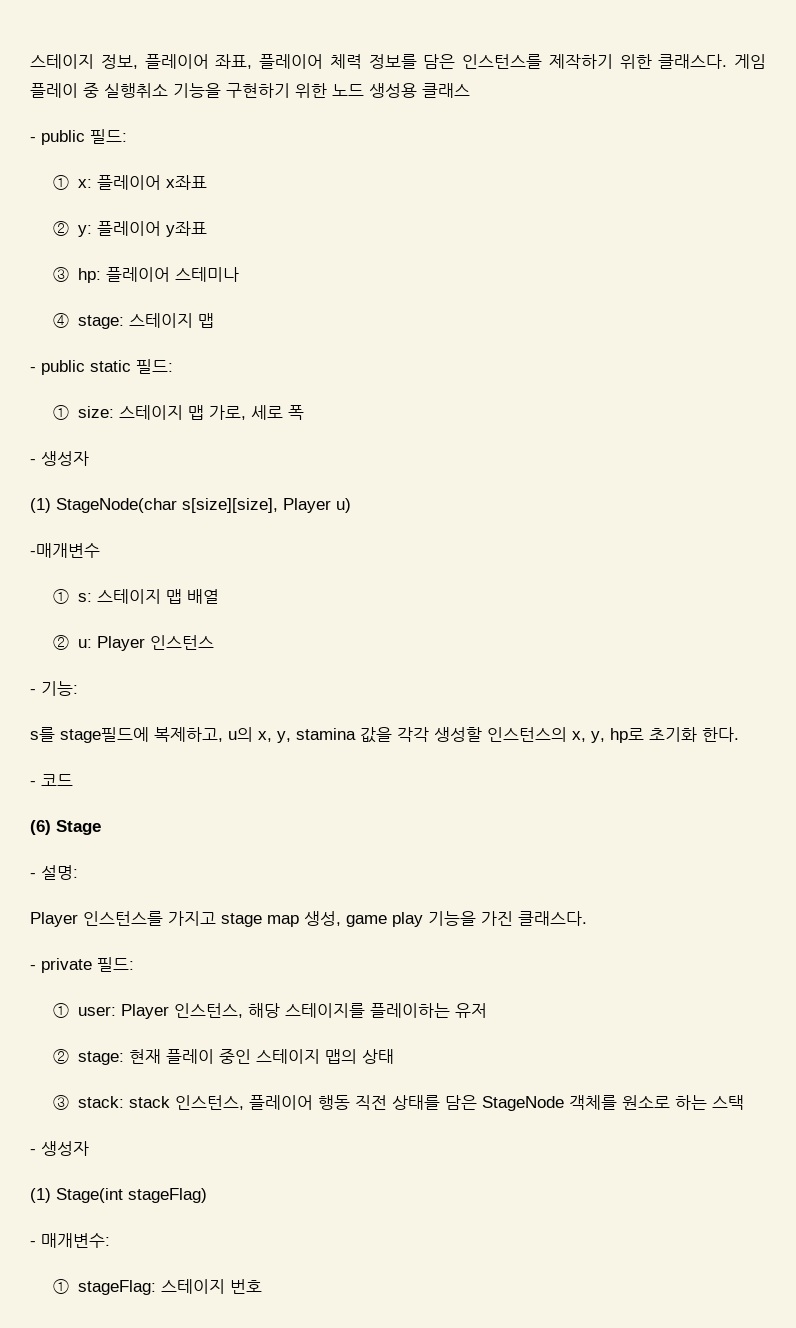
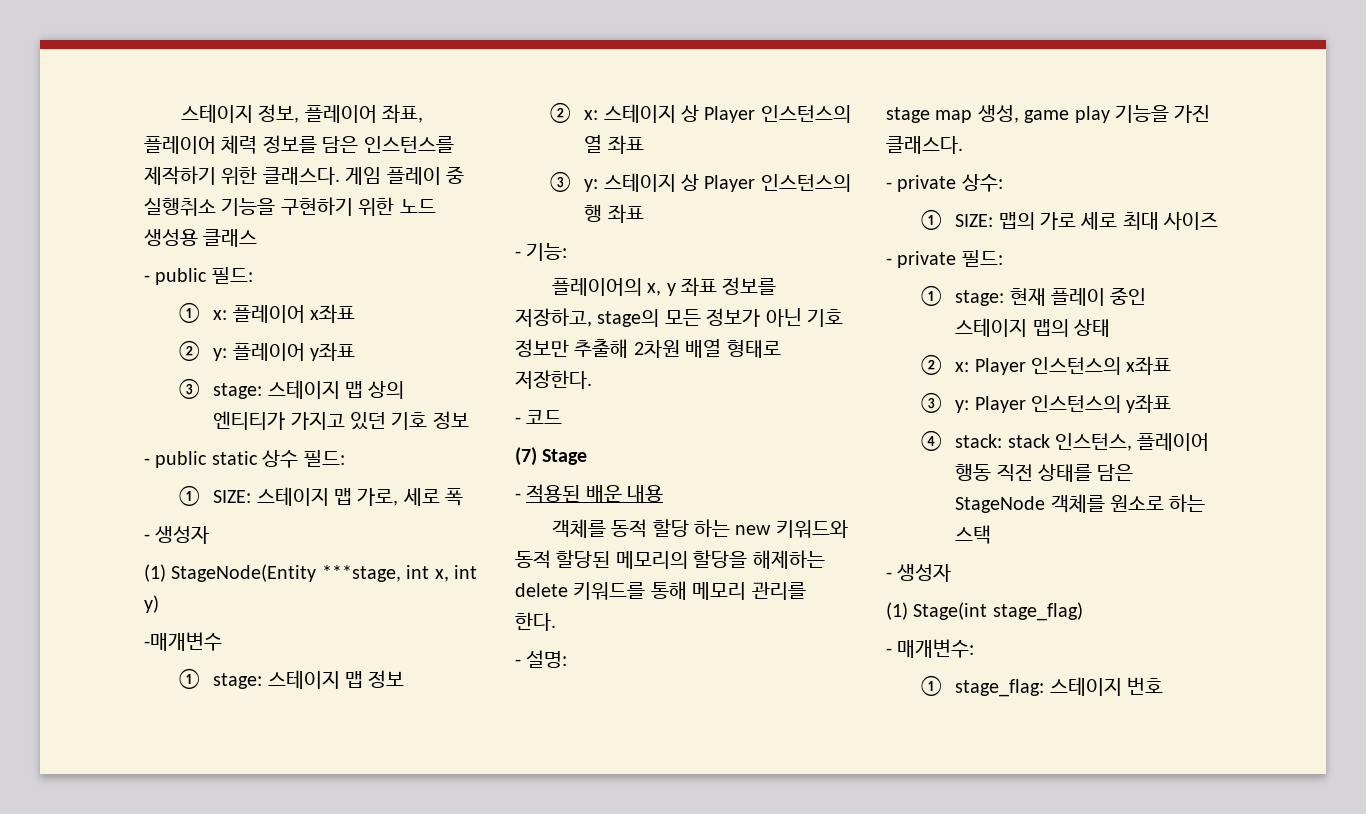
[77,267,239,283] [53,313,214,329] hp: 플레이어 스테미나 // ④ stage: 스테이지 맵 -> [213,380,405,399] [213,411,469,430] stage: 스테이지 맵 상의 엔티티가 가지고 있던 기호 정보
[136,359,173,374] [53,405,114,420] 필드: // ① size: -> [262,450,345,468] [176,485,252,506] 상수 필드: // ① SIZE:
[56,498,351,513] StageNode(char s[size][size], Player u) -> [171,564,477,582] [144,595,159,613] StageNode(Entity ***stage, int x, int y)
[77,589,219,604] [53,635,214,651] [30,681,78,696] [30,727,739,743] s: 스테이지 맵 배열 // ② u: Player 인스턴스 // - 기능: // s를 stage필드에 복제하고, u의 x, y, stamina 값을 각각 생성할 인스턴스의 x, y, hp로 초기화 한다. -> [213,670,405,689] [547,102,851,123] [584,135,644,154] [547,171,851,192] [584,204,644,223] [515,243,568,261] [551,277,777,296] [515,308,843,327] [515,339,781,358] [515,370,592,389] stage: 스테이지 맵 정보 // ② x: 스테이지 상 Player 인스턴스의 열 좌표 // ③ y: 스테이지 상 Player 인스턴스의 행 좌표 // - 기능: // 플레이어의 x, y 좌표 정보를 저장하고, stage의 모든 정보가 아닌 기호 정보만 추출해 2차원 배열 형태로 저장한다.
[30,820,51,835] (6) -> [515,447,537,466] (7)
(101, 827) none -> [515,484,664,503] [551,519,848,538] [515,550,825,569] [515,581,806,600] [515,612,556,631] // - 적용된 배운 내용 // 객체를 동적 할당 하는 new 키워드와 동적 할당된 메모리의 할당을 해제하는 delete 키워드를 통해 메모리 관리를 한다.
[30,911,216,927] Player 인스턴스를 가지고 -> (568, 659) none
[97,957,134,972] [53,1003,487,1019] [53,1049,70,1064] 필드: // ① user: Player 인스턴스, 해당 스테이지를 플레이하는 유저 // ② -> [961,174,1003,192] [918,209,1219,230] [886,250,1003,268] [918,285,946,306] 상수: // ① SIZE: 맵의 가로 세로 최대 사이즈 // - private 필드: // ①
[53,1095,70,1110] ③ -> [918,354,1172,375] [918,392,1172,413] [918,430,946,451] ② x: Player 인스턴스의 x좌표 // ③ y: Player 인스턴스의 y좌표 // ④
[128,1188,207,1203] stageFlag) -> [992,602,1083,621] stage_flag)
[77,1280,156,1295] stageFlag: -> [955,679,1045,697] stage_flag:

